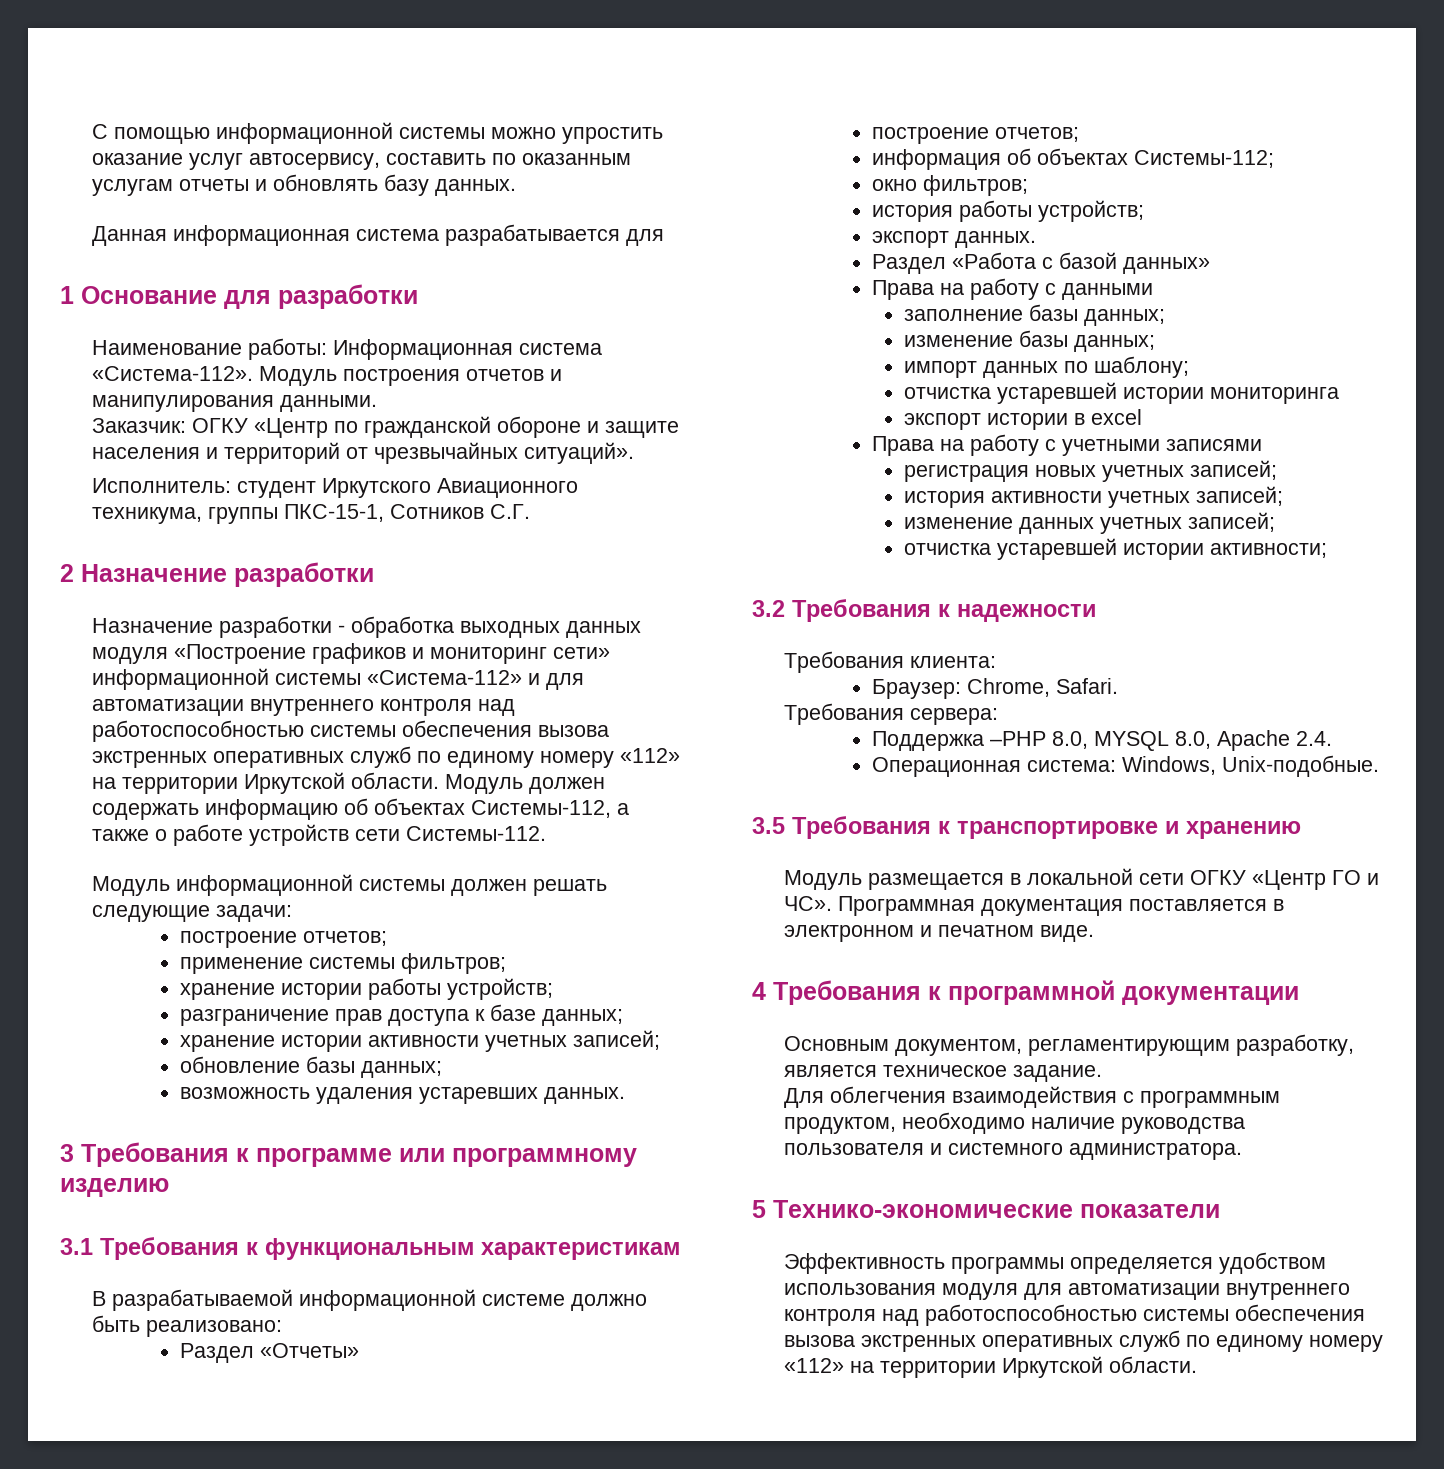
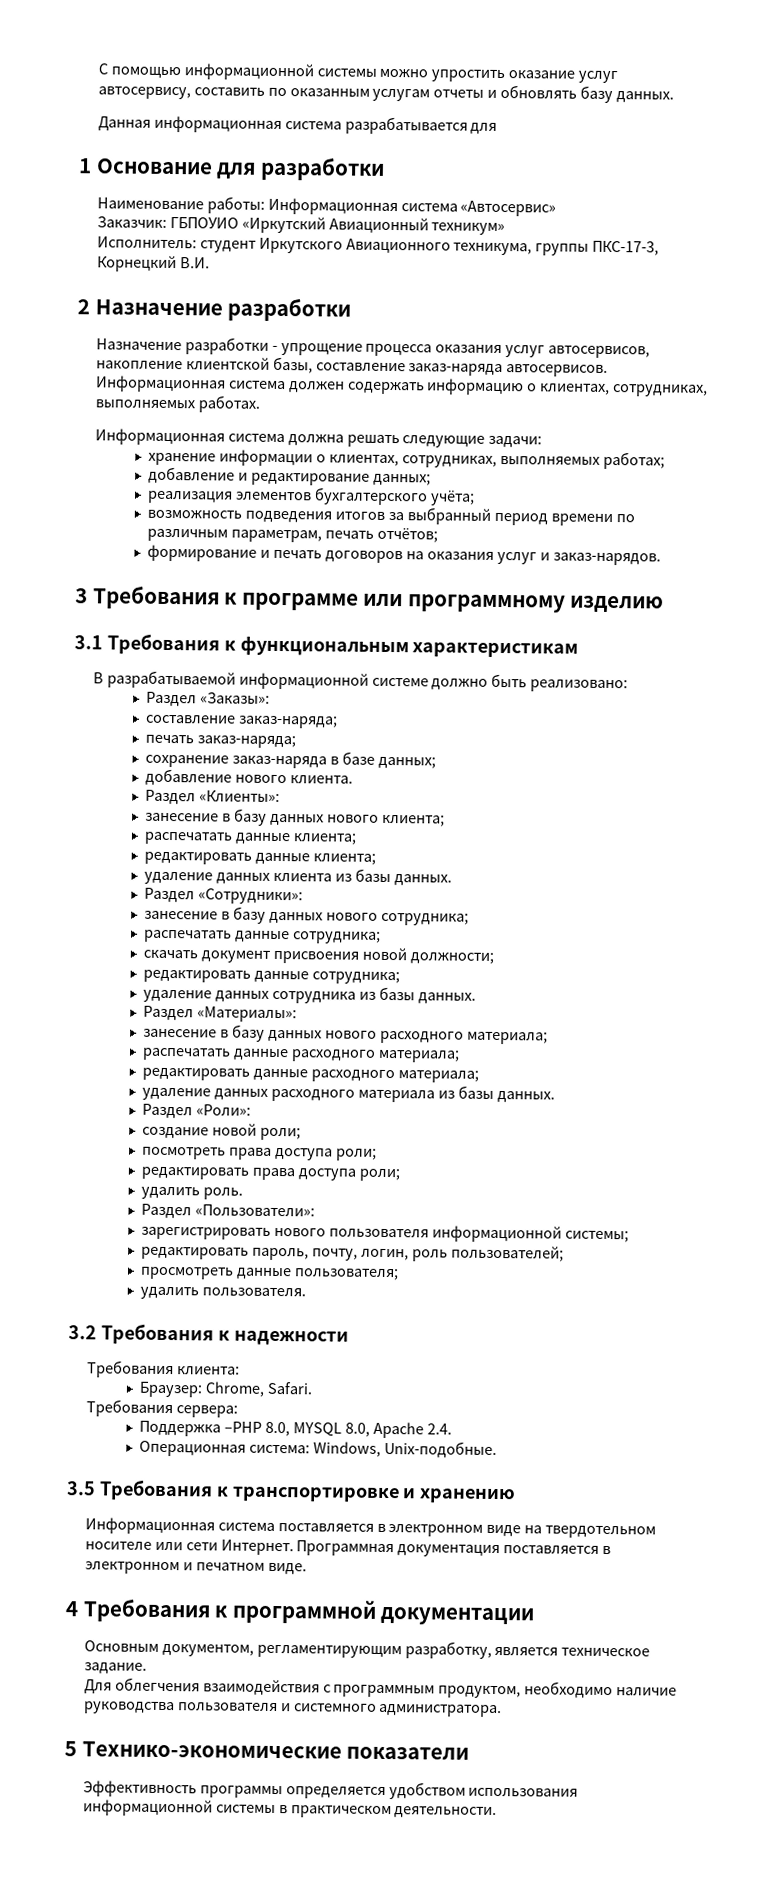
[92,366,563,386] [92,395,378,412] [92,416,680,438] [92,442,635,464] «Система-112». Модуль построения отчетов и манипулирования данными. // Заказчик: ОГКУ «Центр по гражданской обороне и защите населения и территорий от чрезвычайных ситуаций». -> [460,200,557,217] [96,216,506,236] «Автосервис» // Заказчик: ГБПОУИО «Иркутский Авиационный техникум»
[284,504,531,522] ПКС-15-1, Сотников С.Г. -> [592,240,660,256] [96,255,210,273] ПКС-17-3, Корнецкий В.И.
[351,616,642,638] [92,643,611,664] [92,668,585,690] [92,699,516,716] [92,720,610,742] [92,746,681,768] [92,772,606,794] [92,798,630,820] [92,824,547,846] [92,874,608,896] [92,905,293,922] [180,931,388,948] [180,953,507,974] [180,978,554,1000] [180,1004,624,1026] [180,1030,661,1052] [180,1056,443,1078] [180,1087,626,1104] обработка выходных данных модуля «Построение графиков и мониторинг сети» информационной системы «Система-112» и для автоматизации внутреннего контроля над работоспособностью системы обеспечения вызова экстренных оперативных служб по единому номеру «112» на территории Иркутской области. Модуль должен содержать информацию об объектах Системы-112, а также о работе устройств сети Системы-112. // Модуль информационной системы должен решать следующие задачи: // построение отчетов; // применение системы фильтров; // хранение истории работы устройств; // разграничение прав доступа к базе данных; // хранение истории активности учетных записей; // обновление базы данных; // возможность удаления устаревших данных. -> [280,342,651,359] [95,356,609,377] [95,375,709,397] [94,395,260,413] [94,428,543,448] [148,449,665,470] [148,466,432,486] [147,487,476,506] [147,507,635,527] [147,527,439,543] [147,544,661,566] упрощение процесса оказания услуг автосервисов, накопление клиентской базы, составление заказ-наряда автосервисов. Информационная система должен содержать информацию о клиентах, сотрудниках, выполняемых работах. // Информационная система должна решать следующие задачи: // хранение информации о клиентах, сотрудниках, выполняемых работах; // добавление и редактирование данных; // реализация элементов бухгалтерского учёта; // возможность подведения итогов за выбранный период времени по различным параметрам, печать отчётов; // формирование и печать договоров на оказания услуг и заказ-нарядов.
[260,1343,360,1358] [872,127,1080,144] [872,148,1275,170] [872,175,1029,196] [872,200,1145,222] [872,231,1037,248] [872,252,1211,274] [872,278,1154,300] [904,304,1166,326] [904,330,1156,352] [904,356,1190,378] [904,382,1340,404] [904,409,1143,430] [872,434,1263,456] [904,460,1278,482] [904,486,1284,508] [904,512,1276,534] [904,538,1328,560] «Отчеты» // построение отчетов; // информация об объектах Системы-112; // окно фильтров; // история работы устройств; // экспорт данных. // Раздел «Работа с базой данных» // Права на работу с данными // заполнение базы данных; // изменение базы данных; // импорт данных по шаблону; // отчистка устаревшей истории мониторинга // экспорт истории в excel // Права на работу с учетными записями // регистрация новых учетных записей; // история активности учетных записей; // изменение данных учетных записей; // отчистка устаревшей истории активности; -> [200,692,271,704] [145,714,339,729] [145,734,297,749] [145,751,437,769] [145,768,354,786] [145,789,281,805] [145,808,445,827] [144,831,357,845] [144,851,377,865] [144,868,452,886] [144,887,304,905] [144,906,469,926] [144,929,382,944] [143,947,495,964] [143,969,401,985] [143,986,476,1004] [143,1005,298,1023] [143,1024,548,1045] [142,1047,461,1063] [142,1067,480,1083] [142,1085,555,1103] [142,1103,252,1119] [142,1123,302,1141] [142,1146,378,1161] [141,1166,401,1182] [141,1186,244,1200] [141,1203,316,1219] [141,1225,630,1243] [141,1245,564,1262] [140,1266,400,1281] [140,1286,307,1300] «Заказы»: // составление заказ-наряда; // печать заказ-наряда; // сохранение заказ-наряда в базе данных; // добавление нового клиента. // Раздел «Клиенты»: // занесение в базу данных нового клиента; // распечатать данные клиента; // редактировать данные клиента; // удаление данных клиента из базы данных. // Раздел «Сотрудники»: // занесение в базу данных нового сотрудника; // распечатать данные сотрудника; // скачать документ присвоения новой должности; // редактировать данные сотрудника; // удаление данных сотрудника из базы данных. // Раздел «Материалы»: // занесение в базу данных нового расходного материала; // распечатать данные расходного материала; // редактировать данные расходного материала; // удаление данных расходного материала из базы данных. // Раздел «Роли»: // создание новой роли; // посмотреть права доступа роли; // редактировать права доступа роли; // удалить роль. // Раздел «Пользователи»: // зарегистрировать нового пользователя информационной системы; // редактировать пароль, почту, логин, роль пользователей; // просмотреть данные пользователя; // удалить пользователя.
[784,868,1380,890] [784,896,833,911] Модуль размещается в локальной сети ОГКУ «Центр ГО и ЧС». -> [84,1517,657,1539] [84,1539,294,1556] Информационная система поставляется в электронном виде на твердотельном носителе или сети Интернет.
[942,1283,1351,1300] [784,1304,1366,1326] [784,1330,1384,1352] [784,1356,1198,1378] модуля для автоматизации внутреннего контроля над работоспособностью системы обеспечения вызова экстренных оперативных служб по единому номеру «112» на территории Иркутской области. -> [82,1799,498,1819] информационной системы в практическом деятельности.

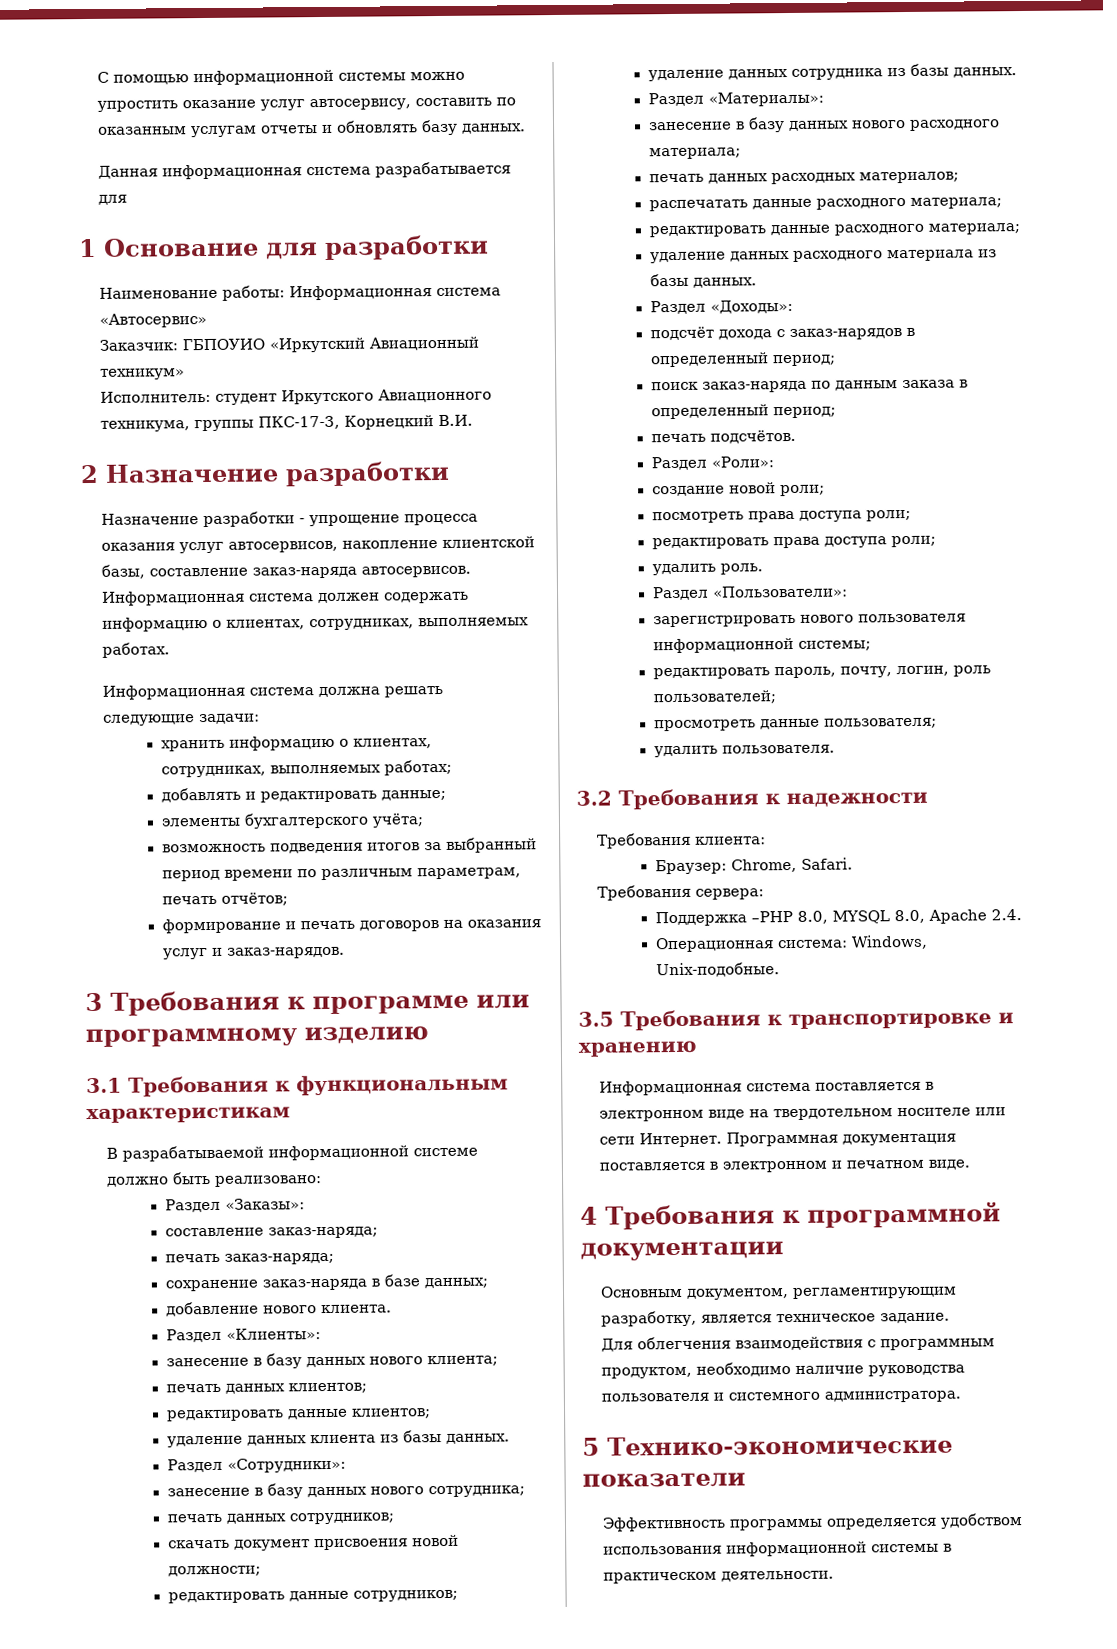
[148,449,314,467] хранение информации -> [160,735,335,752] хранить информацию
[148,466,432,486] [147,490,313,504] добавление и редактирование данных; // реализация элементов -> [160,787,446,803] [160,817,240,827] добавлять и редактировать данные; // элементы
[144,831,357,845] [144,851,377,865] распечатать данные клиента; // редактировать данные клиента; -> [165,1382,367,1394] [165,1408,431,1422] печать данных клиентов; // редактировать данные клиентов;
[144,929,382,944] распечатать данные сотрудника; -> [166,1512,394,1525] печать данных сотрудников;
[312,971,401,985] сотрудника; -> [352,1589,458,1602] сотрудников;
(548, 1038) none -> [648,171,959,185] // печать данных расходных материалов;
(555, 1096) none -> [649,299,793,315] [649,326,915,341] [649,352,836,368] [650,379,968,393] [650,404,836,420] [650,429,796,444] // Раздел «Доходы»: // подсчёт дохода с заказ-нарядов в определенный период; // поиск заказ-наряда по данным заказа в определенный период; // печать подсчётов.

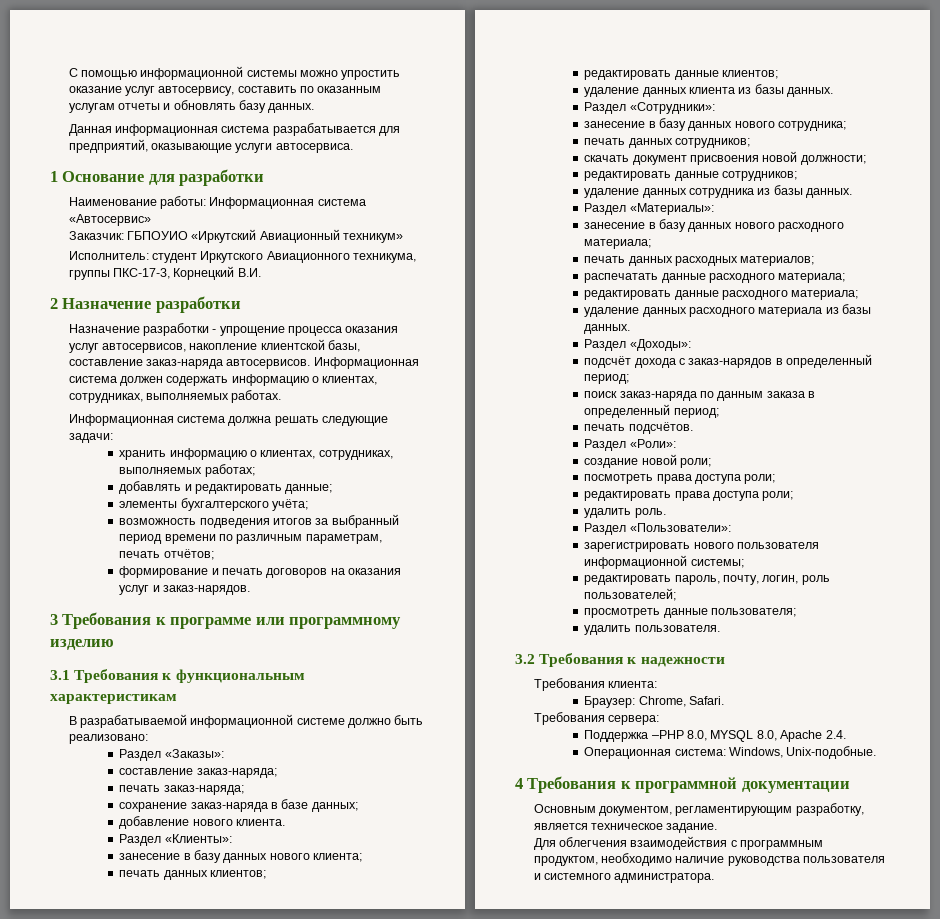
(128, 199) none -> [68,139,353,153] предприятий, оказывающие услуги автосервиса.
[578,1009,1014,1031] [578,1040,697,1057] [599,1080,935,1096] [599,1107,1007,1122] [599,1131,957,1148] [599,1159,971,1173] // 3.5 Требования к транспортировке и хранению // Информационная система поставляется в электронном виде на твердотельном носителе или сети Интернет. Программная документация поставляется в электронном и печатном виде. -> (877, 752) none
[582,1434,953,1457] [582,1472,746,1488] [602,1513,1024,1532] [603,1541,953,1557] [603,1570,835,1584] // 5 Технико-экономические показатели // Эффективность программы определяется удобством использования информационной системы в практическом деятельности. -> (715, 878) none

